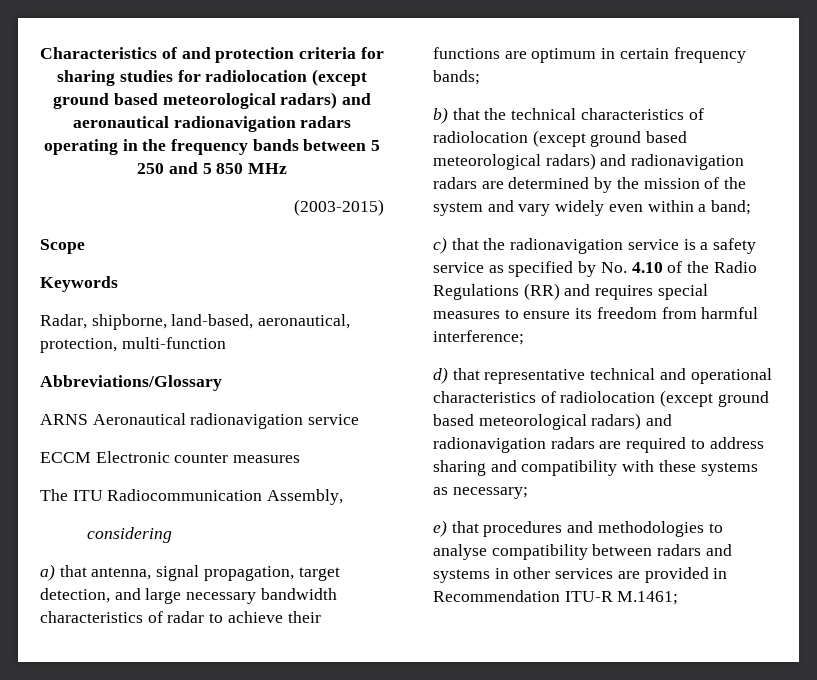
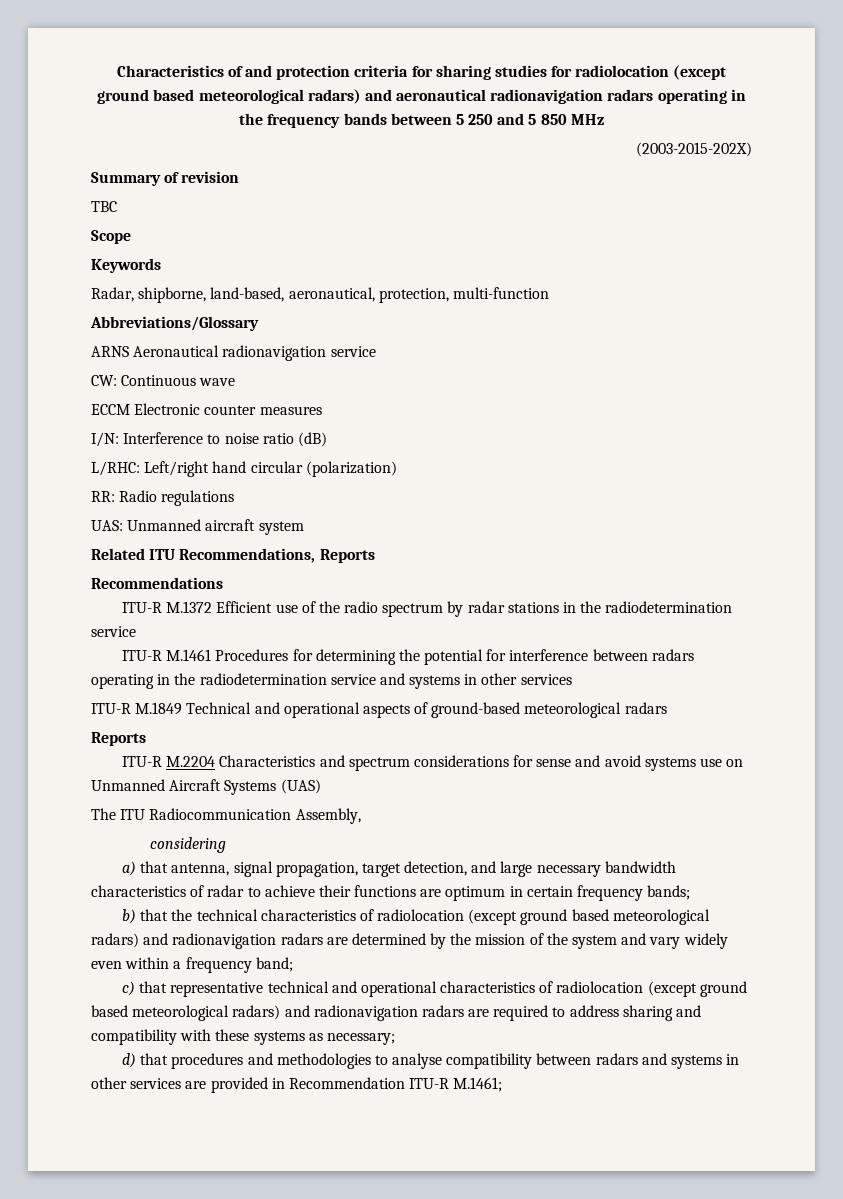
[294,199,384,216] (2003-2015) -> [636,142,752,157] [91,171,240,186] [91,201,117,212] (2003-2015-202X) // Summary of revision // TBC
(360, 419) none -> [91,375,236,386] // CW: Continuous wave
(301, 459) none -> [91,432,327,447] [91,461,397,477] [91,490,235,506] [91,519,304,535] [91,548,375,563] [91,577,223,589] [121,601,733,617] [91,626,136,637] [121,649,694,665] [91,673,572,689] [91,702,667,718] [91,732,146,746] [121,755,744,771] [91,779,321,795] // I/N: Interference to noise ratio (dB) // L/RHC: Left/right hand circular (polarization) // RR: Radio regulations // UAS: Unmanned aircraft system // Related ITU Recommendations, Reports // Recommendations // ITU-R M.1372 Efficient use of the radio spectrum by radar stations in the radiodetermination service // ITU-R M.1461 Procedures for determining the potential for interference between radars operating in the radiodetermination service and systems in other services // ITU-R M.1849 Technical and operational aspects of ground-based meteorological radars // Reports // ITU-R M.2204 Characteristics and spectrum considerations for sense and avoid systems use on Unmanned Aircraft Systems (UAS)
(707, 208) none -> [185,957,252,973] frequency
[483,238,757,254] [433,261,757,277] [433,283,708,300] [433,307,759,319] [433,330,524,345] [433,367,480,384] the radionavigation service is a safety service as specified by No. 4.10 of the Radio Regulations (RR) and requires special measures to ensure its freedom from harmful interference; // d) that -> (168, 987) none
[433,520,447,537] e) -> [121,1053,136,1068] d)

